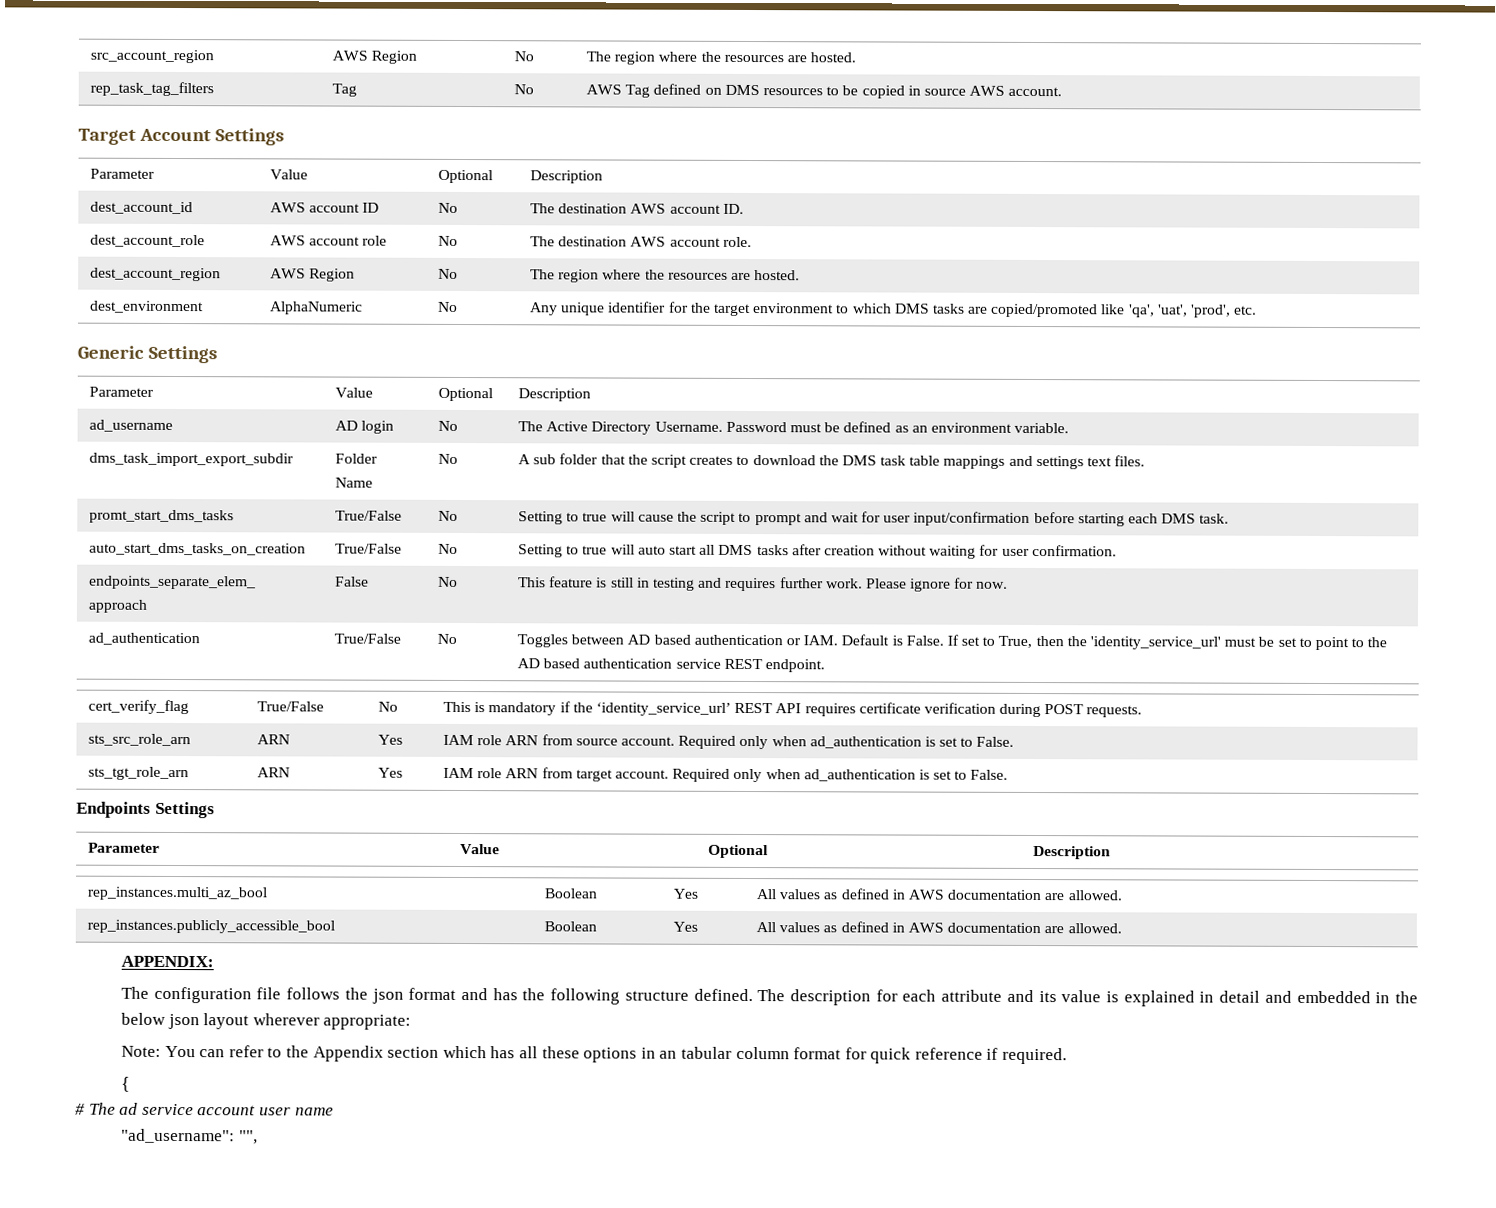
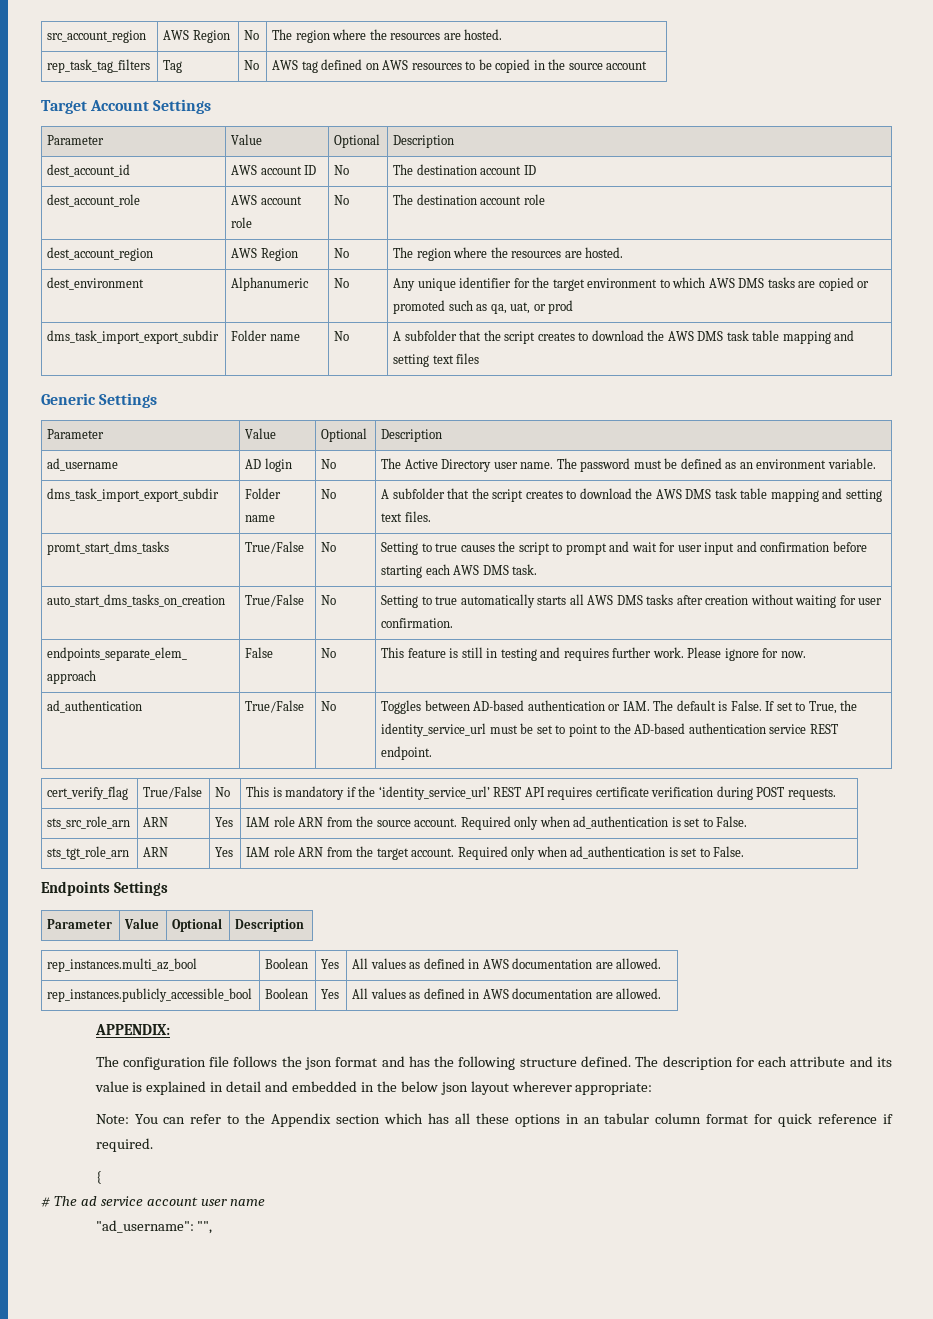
[625,84,651,98] Tag -> [301,61,318,73] tag
[724,84,760,96] DMS -> [382,60,409,70] AWS
[923,85,1063,97] source AWS account. -> [548,59,648,70] the source account
[630,203,744,214] AWS account ID. -> [480,165,536,175] account ID
[630,236,752,248] AWS account role. -> [480,194,545,205] account role
[270,301,364,315] AlphaNumeric -> [231,277,310,291] Alphanumeric
(892, 308) none -> [708,278,735,288] AWS
[991,303,1258,318] copied/promoted like 'qa', 'uat', 'prod', etc. -> [818,277,870,291] [393,300,574,314] [47,330,220,344] [231,330,300,341] [334,331,350,341] [393,330,855,344] [393,353,480,367] copied or promoted such as qa, uat, or prod // dms_task_import_export_subdir | Folder name | No | A subfolder that the script creates to download the AWS DMS task table mapping and setting text files
[654,421,787,433] Username. Password -> [493,458,631,472] user name. The password
[335,477,374,488] [438,453,459,464] [518,453,1084,470] Name | No | A sub folder that the script creates to download the DMS task table mappings and settings -> [245,515,276,522] [321,489,337,499] [381,488,882,502] name | No | A subfolder that the script creates to download the AWS DMS task table mapping and setting
[610,511,674,522] will cause -> [460,545,495,552] causes
[913,511,1031,526] input/confirmation -> [704,541,830,555] input and confirmation
(1159, 518) none -> [453,565,480,575] AWS
[610,544,716,555] will auto start all -> [460,594,614,608] automatically starts all AWS
[627,634,691,645] AD based -> [473,700,525,711] AD-based
[841,634,890,646] Default -> [653,700,716,711] The default
[1035,636,1222,650] then the 'identity_service_url' -> [840,700,858,711] [381,723,487,737] the identity_service_url
[517,658,581,669] AD based -> [634,723,686,734] AD-based
(573, 740) none -> [356,816,374,827] the
(573, 773) none -> [356,846,374,857] the

